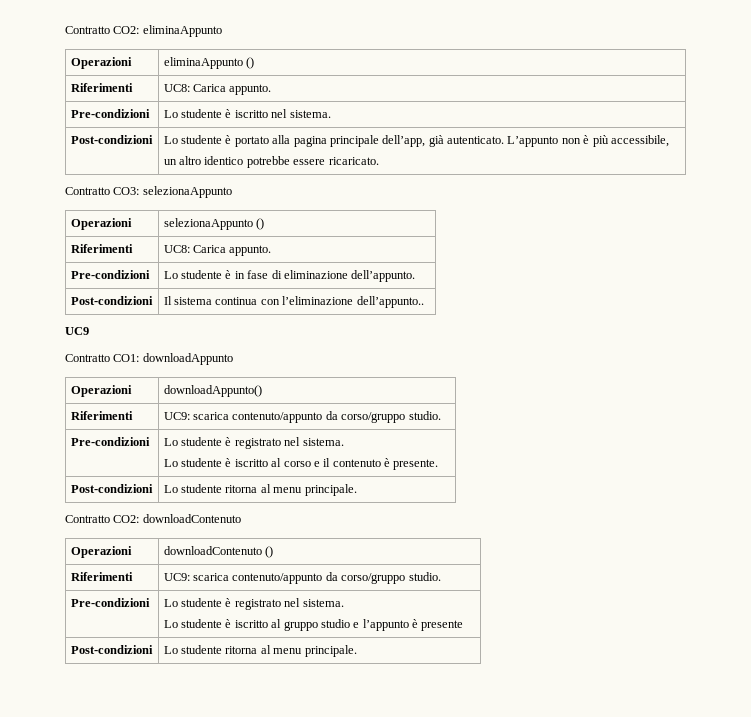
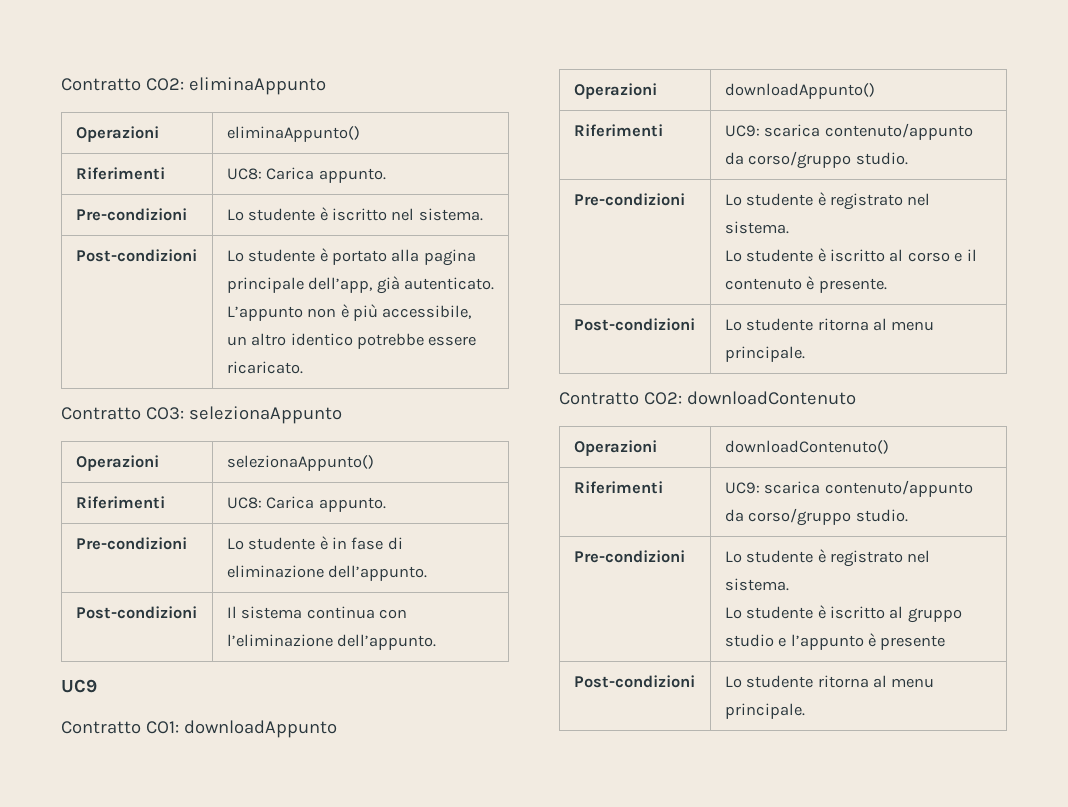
[163,57,255,69] eliminaAppunto () -> [226,126,360,142] eliminaAppunto()
[163,218,265,230] selezionaAppunto () -> [226,455,374,471] selezionaAppunto()
[356,296,424,308] dell’appunto.. -> [337,634,437,650] dell’appunto.
[163,546,274,558] downloadContenuto () -> [724,440,889,454] downloadContenuto()

